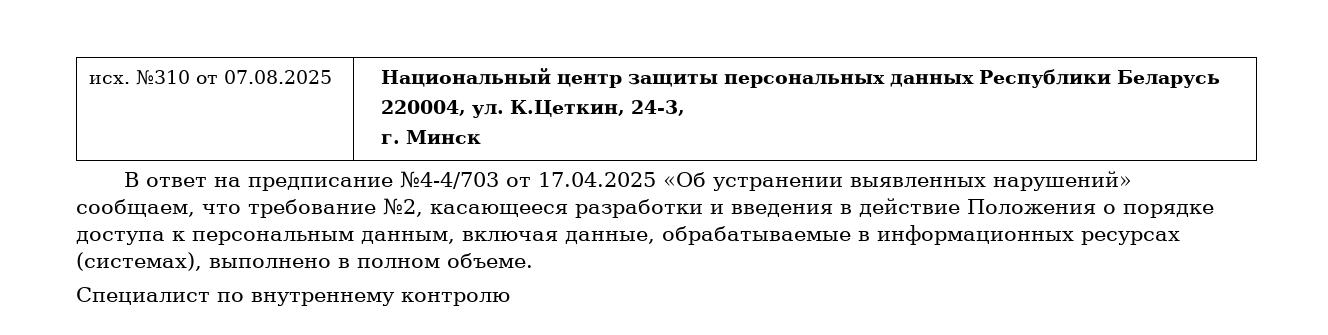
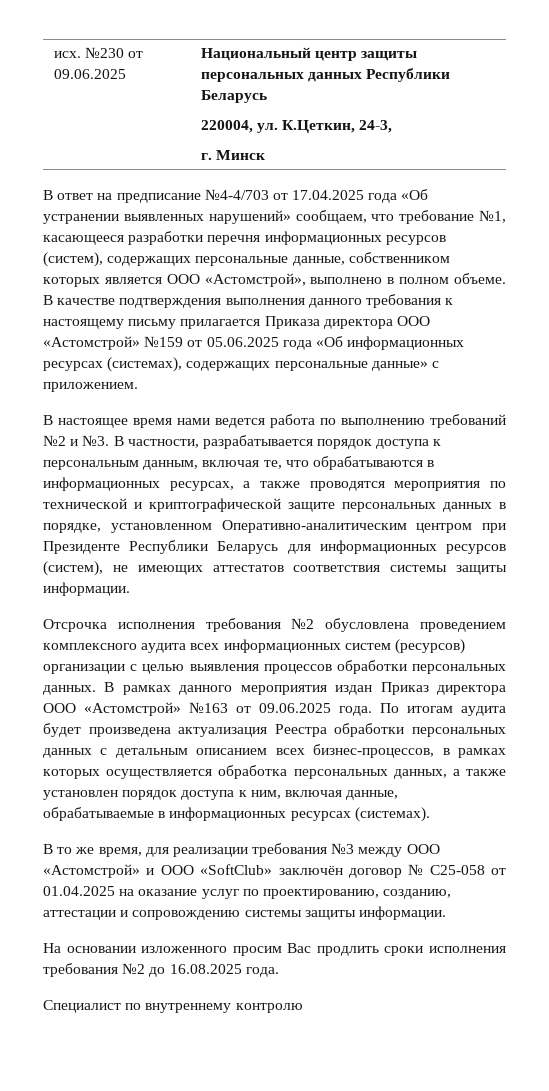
[135,70,332,85] №310 от 07.08.2025 -> [85,47,144,58] [53,69,126,79] №230 от 09.06.2025
(657, 179) none -> [368,193,398,203] года
[383,198,423,217] №2, -> [478,210,506,223] №1,
[710,198,1214,218] и введения в действие Положения о порядке -> [207,231,446,245] [43,252,450,267] [43,273,506,287] [43,294,454,308] [43,316,430,329] [43,336,465,350] [43,357,439,372] [43,382,138,392] [43,414,506,428] [43,435,373,449] перечня информационных ресурсов (систем), содержащих персональные данные, собственником которых является ООО «Астомстрой», выполнено в полном объеме. В качестве подтверждения выполнения данного требования к настоящему письму прилагается Приказа директора ООО «Астомстрой» №159 от 05.06.2025 года «Об информационных ресурсах (системах), содержащих персональные данные» с приложением. // В настоящее время нами ведется работа по выполнению требований №2 и №3. В частности, разрабатывается порядок
(558, 236) none -> [263,456,435,470] [43,477,507,491] [43,498,506,512] [43,520,506,533] [43,540,506,554] [43,561,507,576] [43,582,130,596] [43,618,507,632] [43,639,465,654] [43,660,506,674] [43,682,506,695] [43,702,506,716] [43,723,506,737] [43,744,506,758] [43,765,507,779] [43,790,342,800] те, что обрабатываются в информационных ресурсах, а также проводятся мероприятия по технической и криптографической защите персональных данных в порядке, установленном Оперативно-аналитическим центром при Президенте Республики Беларусь для информационных ресурсов (систем), не имеющих аттестатов соответствия системы защиты информации. // Отсрочка исполнения требования №2 обусловлена проведением комплексного аудита всех информационных систем (ресурсов) организации с целью выявления процессов обработки персональных данных. В рамках данного мероприятия издан Приказ директора ООО «Астомстрой» №163 от 09.06.2025 года. По итогам аудита будет произведена актуализация Реестра обработки персональных данных с детальным описанием всех бизнес-процессов, в рамках которых осуществляется обработка персональных данных, а также установлен порядок доступа к ним, включая
[76,252,533,271] (системах), выполнено в полном объеме. -> [354,807,430,822] [43,843,440,857] [43,864,506,878] [43,886,452,899] [43,906,446,920] [43,943,506,956] [43,963,279,977] (системах). // В то же время, для реализации требования №3 между ООО «Астомстрой» и ООО «SoftClub» заключён договор № С25-058 от 01.04.2025 на оказание услуг по проектированию, созданию, аттестации и сопровождению системы защиты информации. // На основании изложенного просим Вас продлить сроки исполнения требования №2 до 16.08.2025 года.

